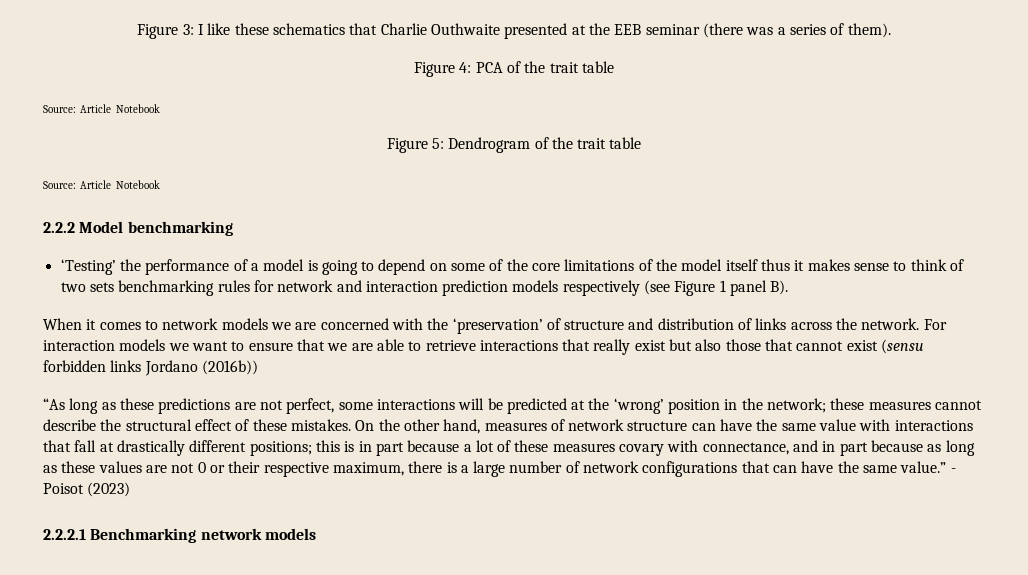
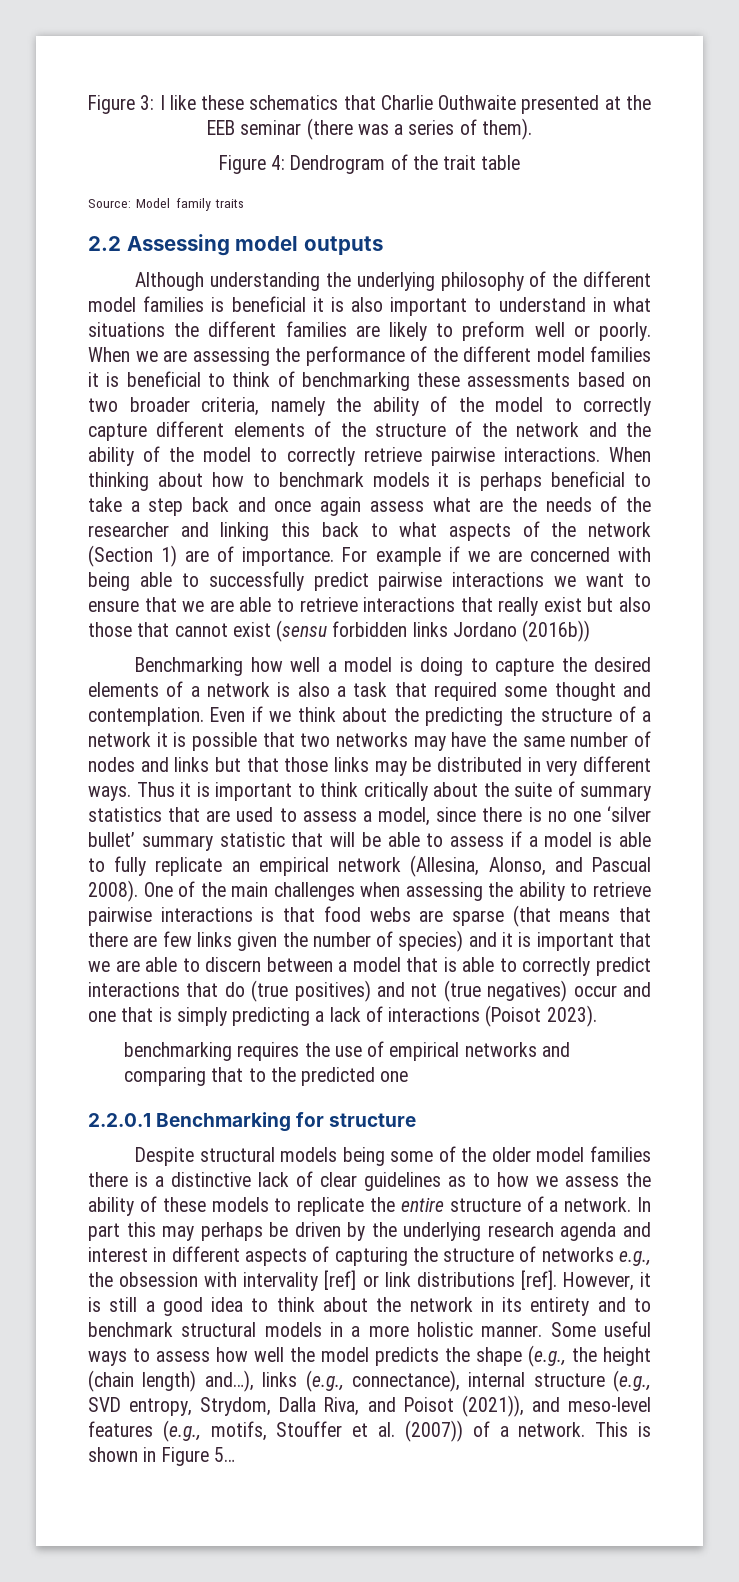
[475,61,614,73] [43,104,160,113] [386,138,444,153] PCA of the trait table // Source: Article Notebook // Figure 5: -> (285, 162) none
[80,180,160,189] [43,221,233,236] [60,259,964,275] [60,280,789,296] [43,318,947,334] [43,339,166,351] Article Notebook // 2.2.2 Model benchmarking // ‘Testing’ the performance of a model is going to depend on some of the core limitations of the model itself thus it makes sense to think of two sets benchmarking rules for network and interaction prediction models respectively (see Figure 1 panel B). // When it comes to network models we are concerned with the ‘preservation’ of structure and distribution of links across the network. For interaction models -> [136,198,244,211] [88,234,383,256] [135,271,652,291] [88,296,651,316] [88,321,651,341] [88,346,651,366] [88,371,651,391] [88,396,651,416] [88,421,651,441] [88,446,651,466] [88,471,651,491] [88,496,651,516] [88,521,651,541] [88,545,652,567] [88,571,545,591] Model family traits // 2.2 Assessing model outputs // Although understanding the underlying philosophy of the different model families is beneficial it is also important to understand in what situations the different families are likely to preform well or poorly. When we are assessing the performance of the different model families it is beneficial to think of benchmarking these assessments based on two broader criteria, namely the ability of the model to correctly capture different elements of the structure of the network and the ability of the model to correctly retrieve pairwise interactions. When thinking about how to benchmark models it is perhaps beneficial to take a step back and once again assess what are the needs of the researcher and linking this back to what aspects of the network (Section 1) are of importance. For example if we are concerned with being able to successfully predict pairwise interactions
[43,398,983,414] [43,419,973,434] [43,440,975,456] [43,461,956,477] [43,482,131,497] [43,528,316,543] “As long as these predictions are not perfect, some interactions will be predicted at the ‘wrong’ position in the network; these measures cannot describe the structural effect of these mistakes. On the other hand, measures of network structure can have the same value with interactions that fall at drastically different positions; this is in part because a lot of these measures covary with connectance, and in part because as long as these values are not 0 or their respective maximum, there is a large number of network configurations that can have the same value.” - Poisot (2023) // 2.2.2.1 Benchmarking network models -> [135,657,652,676] [88,681,651,701] [88,706,651,726] [88,731,651,751] [88,756,651,776] [88,781,651,801] [88,806,651,826] [88,831,651,851] [88,855,651,877] [88,880,652,902] [88,905,651,927] [88,930,651,952] [88,957,651,976] [88,980,651,1002] [88,1005,597,1027] [124,1041,570,1061] [124,1067,409,1086] [88,1112,417,1132] [135,1146,652,1166] [88,1171,651,1191] [88,1196,651,1216] [88,1222,651,1241] [88,1246,651,1266] [88,1270,652,1291] [88,1297,651,1316] [88,1321,651,1337] [88,1345,651,1367] [88,1370,651,1392] [88,1395,651,1417] [88,1420,652,1442] [88,1447,235,1466] Benchmarking how well a model is doing to capture the desired elements of a network is also a task that required some thought and contemplation. Even if we think about the predicting the structure of a network it is possible that two networks may have the same number of nodes and links but that those links may be distributed in very different ways. Thus it is important to think critically about the suite of summary statistics that are used to assess a model, since there is no one ‘silver bullet’ summary statistic that will be able to assess if a model is able to fully replicate an empirical network (Allesina, Alonso, and Pascual 2008). One of the main challenges when assessing the ability to retrieve pairwise interactions is that food webs are sparse (that means that there are few links given the number of species) and it is important that we are able to discern between a model that is able to correctly predict interactions that do (true positives) and not (true negatives) occur and one that is simply predicting a lack of interactions (Poisot 2023). // benchmarking requires the use of empirical networks and comparing that to the predicted one // 2.2.0.1 Benchmarking for structure // Despite structural models being some of the older model families there is a distinctive lack of clear guidelines as to how we assess the ability of these models to replicate the entire structure of a network. In part this may perhaps be driven by the underlying research agenda and interest in different aspects of capturing the structure of networks e.g., the obsession with intervality [ref] or link distributions [ref]. However, it is still a good idea to think about the network in its entirety and to benchmark structural models in a more holistic manner. Some useful ways to assess how well the model predicts the shape (e.g., the height (chain length) and…), links (e.g., connectance), internal structure (e.g., SVD entropy, Strydom, Dalla Riva, and Poisot (2021)), and meso-level features (e.g., motifs, Stouffer et al. (2007)) of a network. This is shown in Figure 5…

